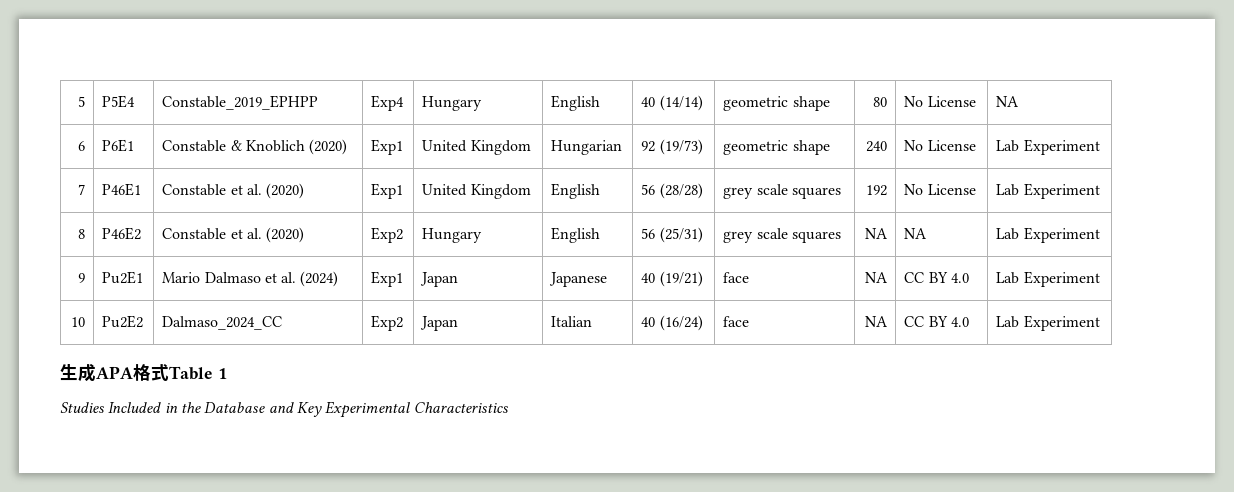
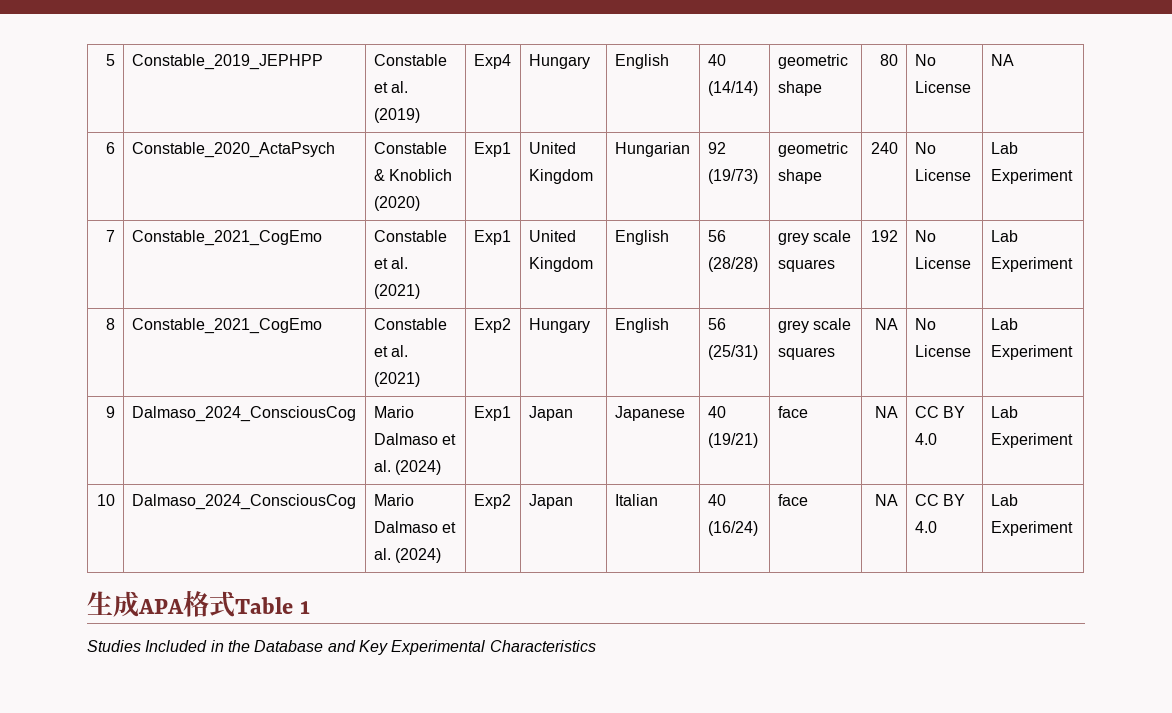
[102,95,136,108] [162,95,319,110] P5E4 | Constable_2019_EPHPP -> [131,54,323,70] [373,54,447,66] [373,81,408,93] [373,108,420,123] Constable_2019_JEPHPP | Constable et al. (2019)
[102,139,135,152] P6E1 -> [131,142,335,158] Constable_2020_ActaPsych
[102,183,142,196] [162,183,305,199] P46E1 | Constable et al. (2020) -> [131,230,322,246] [373,230,447,242] [373,257,408,269] [373,284,420,299] Constable_2021_CogEmo | Constable et al. (2021)
[102,227,142,240] [162,227,305,243] P46E2 | Constable et al. (2020) -> [131,318,322,334] [373,318,447,330] [373,345,408,357] [373,372,420,387] Constable_2021_CogEmo | Constable et al. (2021)
[904,228,928,239] NA -> [914,318,936,330] [914,345,971,357] No License
[102,271,144,284] Pu2E1 -> [131,406,356,422] Dalmaso_2024_ConsciousCog
[102,315,144,328] [162,316,283,330] Pu2E2 | Dalmaso_2024_CC -> [131,494,356,510] [373,494,414,506] [373,521,456,533] [373,548,441,563] Dalmaso_2024_ConsciousCog | Mario Dalmaso et al. (2024)

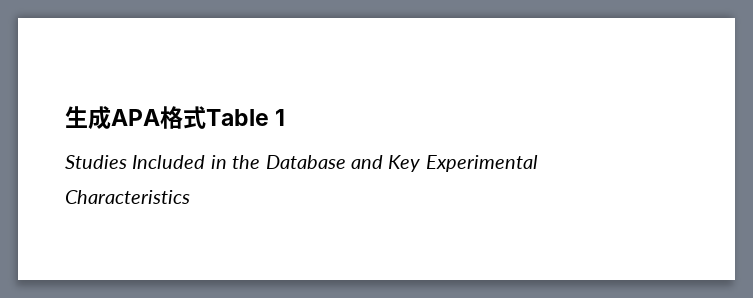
[106,54,116,66] [131,54,323,70] [373,54,447,66] [373,81,408,93] [373,108,420,123] [473,54,511,69] [528,54,590,69] [614,54,669,69] [707,54,726,66] [707,81,758,96] [777,54,848,69] [777,81,822,96] [880,54,899,66] [914,54,936,66] [914,81,971,93] [990,54,1014,66] [106,142,116,154] [131,142,335,158] [373,142,447,154] [373,169,452,181] [373,196,420,211] [473,142,511,157] [528,142,576,154] [528,169,593,184] [614,142,690,157] [707,142,726,154] [707,169,758,184] [777,142,848,157] [777,169,822,184] [871,142,899,154] [914,142,936,154] [914,169,971,181] [990,142,1018,154] [990,169,1073,184] [106,230,116,242] [131,230,322,246] [373,230,447,242] [373,257,408,269] [373,284,420,299] [473,230,511,245] [528,230,576,242] [528,257,593,272] [614,230,669,245] [707,230,726,242] [707,257,758,272] [777,230,851,245] [777,259,835,272] [871,230,899,242] [914,230,936,242] [914,257,971,269] [990,230,1018,242] [990,257,1073,272] [106,318,116,330] [131,318,322,334] [373,318,447,330] [373,345,408,357] [373,372,420,387] [473,318,511,333] [528,318,590,333] [614,318,669,333] [707,318,726,330] [707,345,758,360] [777,318,851,333] [777,347,835,360] [875,318,899,330] [914,318,936,330] [914,345,971,357] [990,318,1018,330] [990,345,1073,360] [106,406,116,418] [131,406,356,422] [373,406,414,418] [373,433,456,445] [373,460,441,475] [473,406,511,421] [528,406,573,421] [614,406,685,421] [707,406,726,418] [707,433,758,448] [777,406,808,418] [875,406,899,418] [914,406,965,418] [914,433,937,445] [990,406,1018,418] [990,433,1073,448] [97,494,116,506] [131,494,356,510] [373,494,414,506] [373,521,456,533] [373,548,441,563] [473,494,511,509] [528,494,573,509] [614,494,658,506] [707,494,726,506] [707,521,758,536] [777,494,808,506] [875,494,899,506] [914,494,965,506] [914,521,937,533] [990,494,1018,506] [990,521,1073,536] 5 | Constable_2019_JEPHPP | Constable et al. (2019) | Exp4 | Hungary | English | 40 (14/14) | geometric shape | 80 | No License | NA // 6 | Constable_2020_ActaPsych | Constable & Knoblich (2020) | Exp1 | United Kingdom | Hungarian | 92 (19/73) | geometric shape | 240 | No License | Lab Experiment // 7 | Constable_2021_CogEmo | Constable et al. (2021) | Exp1 | United Kingdom | English | 56 (28/28) | grey scale squares | 192 | No License | Lab Experiment // 8 | Constable_2021_CogEmo | Constable et al. (2021) | Exp2 | Hungary | English | 56 (25/31) | grey scale squares | NA | No License | Lab Experiment // 9 | Dalmaso_2024_ConsciousCog | Mario Dalmaso et al. (2024) | Exp1 | Japan | Japanese | 40 (19/21) | face | NA | CC BY 4.0 | Lab Experiment // 10 | Dalmaso_2024_ConsciousCog | Mario Dalmaso et al. (2024) | Exp2 | Japan | Italian | 40 (16/24) | face | NA | CC BY 4.0 | Lab Experiment // -> (65, 117) none

